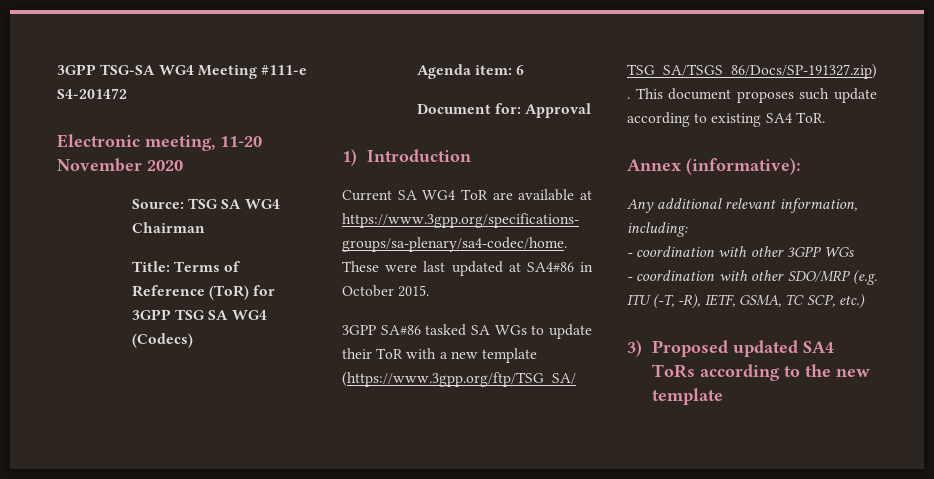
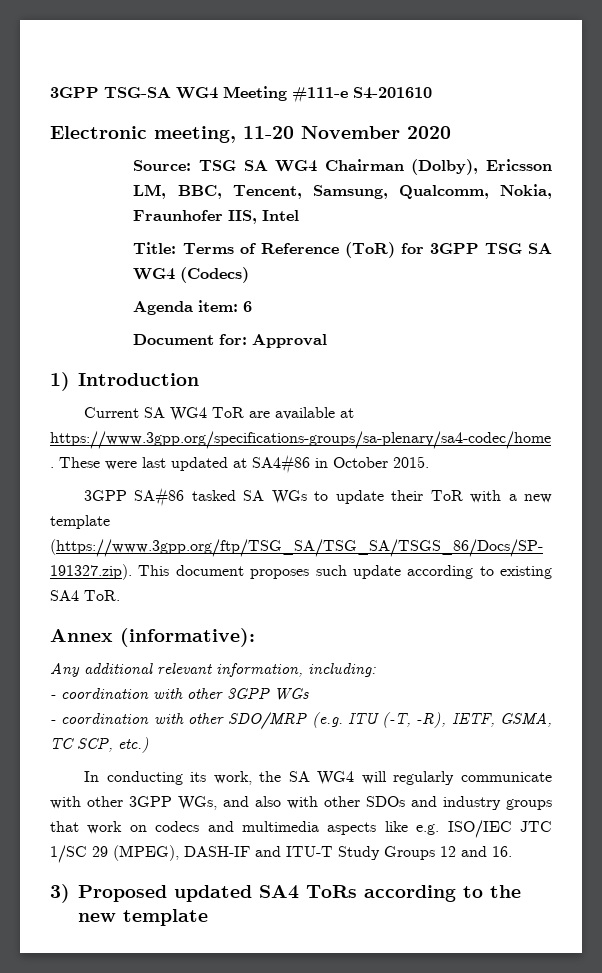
[57,88,127,99] S4-201472 -> [353,87,432,99] S4-201610
(205, 227) none -> [411,159,552,175] [133,184,552,199] [133,210,300,224] (Dolby), Ericsson LM, BBC, Tencent, Samsung, Qualcomm, Nokia, Fraunhofer IIS, Intel
(866, 301) none -> [83,771,553,785] [50,796,552,810] [50,820,552,838] [50,845,512,863] // In conducting its work, the SA WG4 will regularly communicate with other 3GPP WGs, and also with other SDOs and industry groups that work on codecs and multimedia aspects like e.g. ISO/IEC JTC 1/SC 29 (MPEG), DASH-IF and ITU-T Study Groups 12 and 16.

